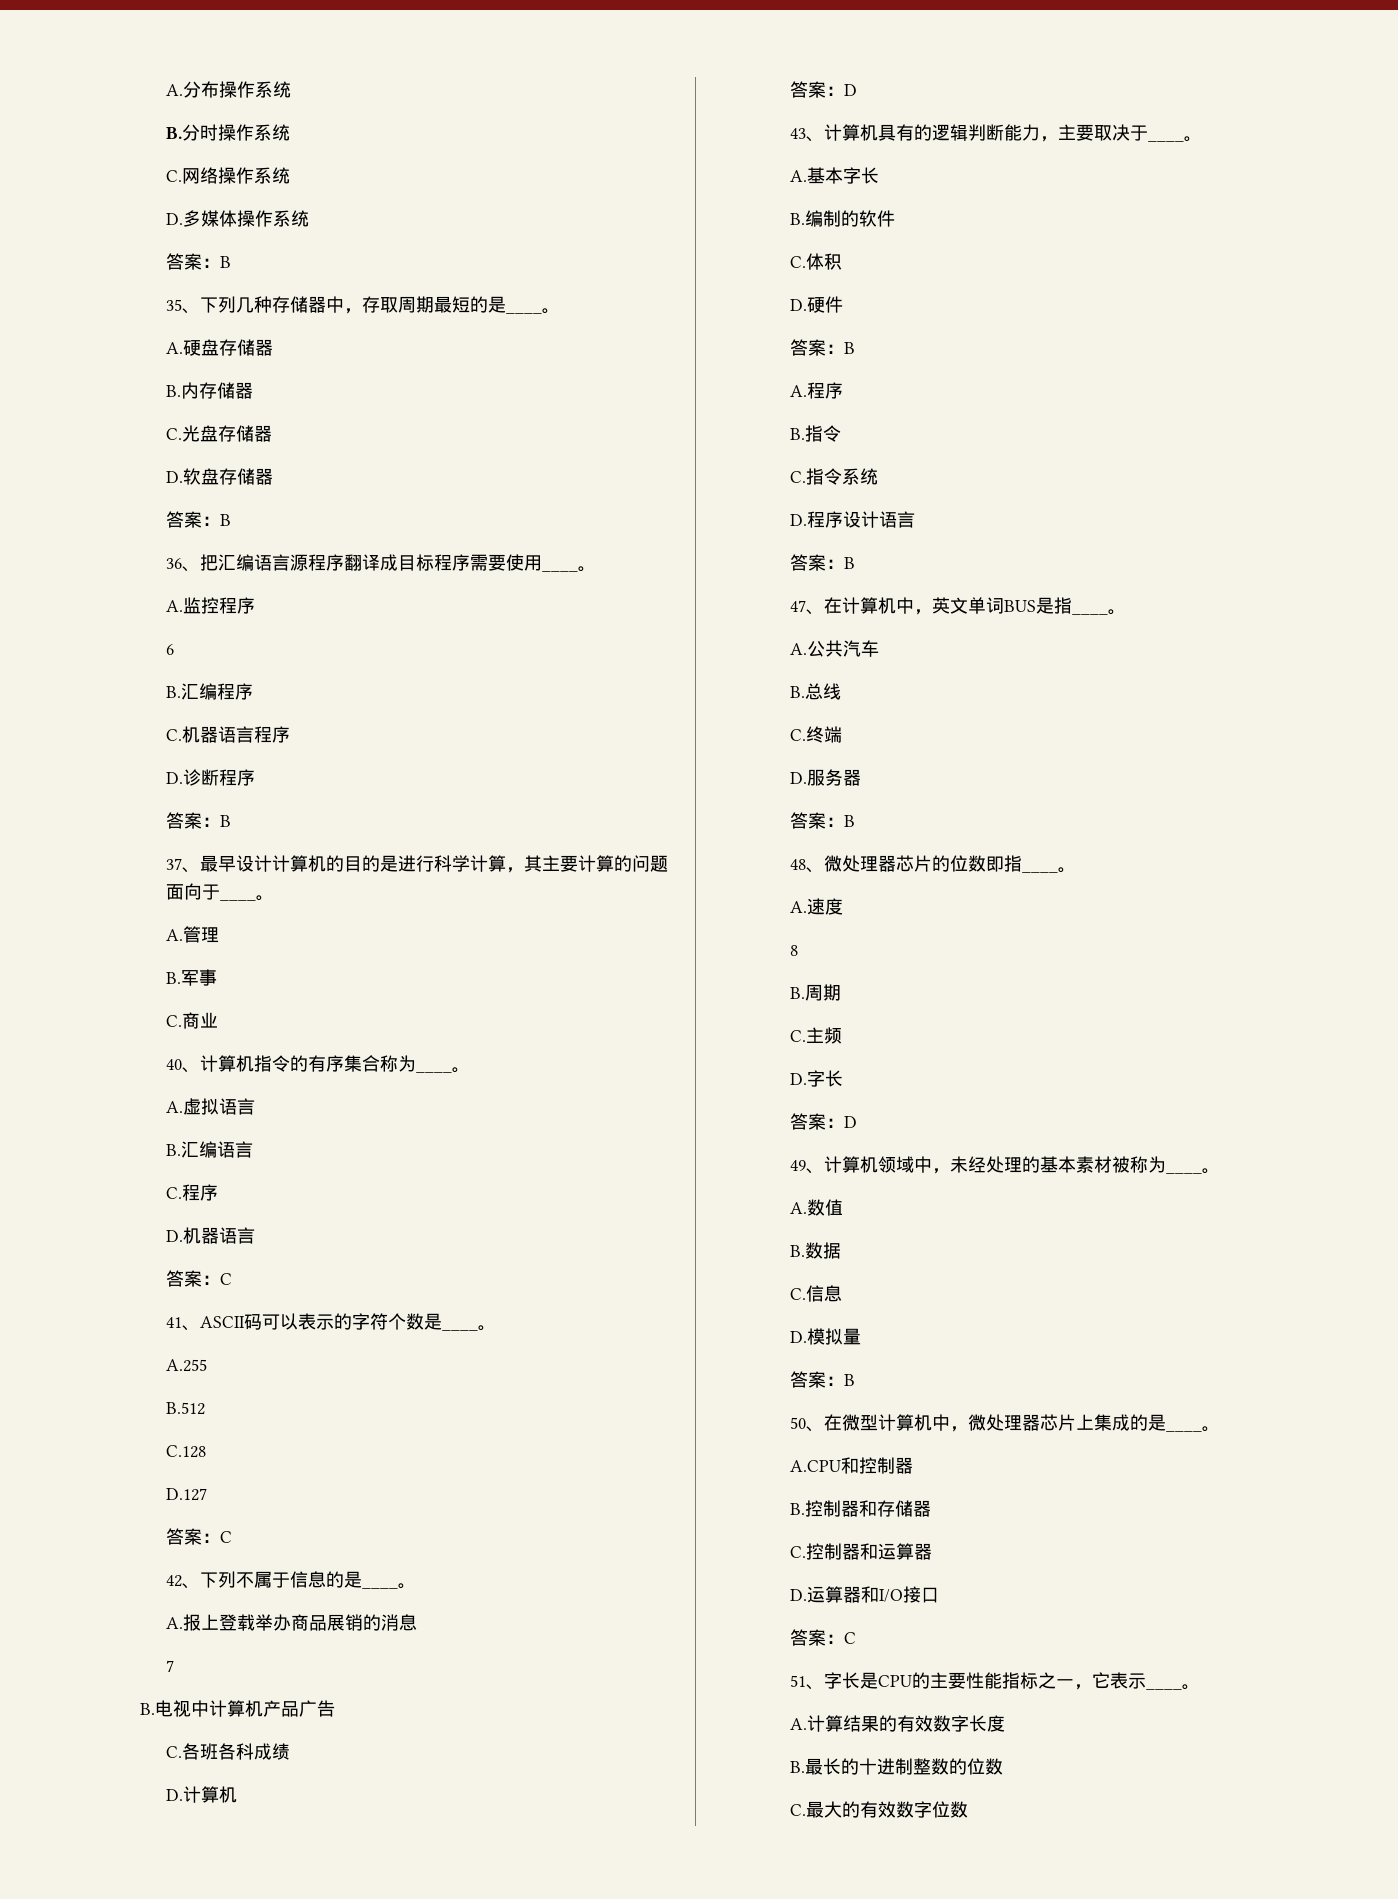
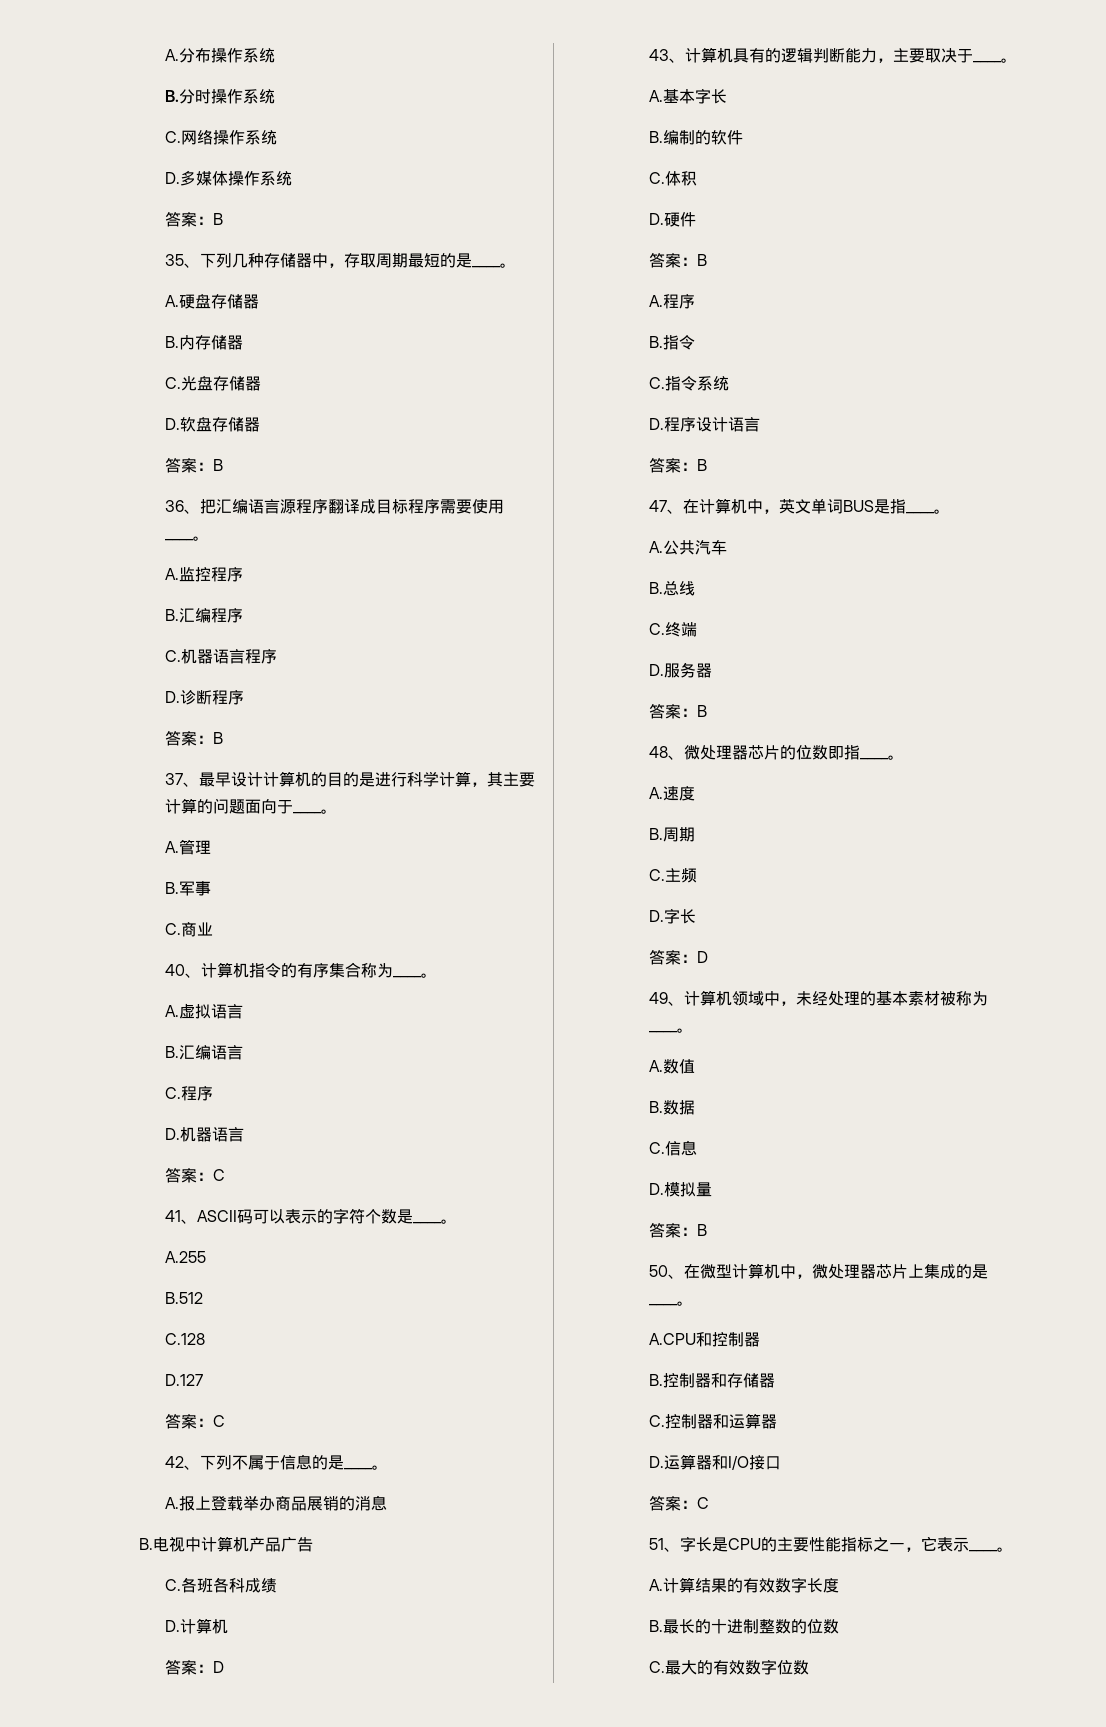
[166,644,175,655] // 6 -> (244, 574) none
[166,1660,175,1672] // 7 -> (388, 1503) none
[790,945,799,956] // 8 -> (696, 793) none

